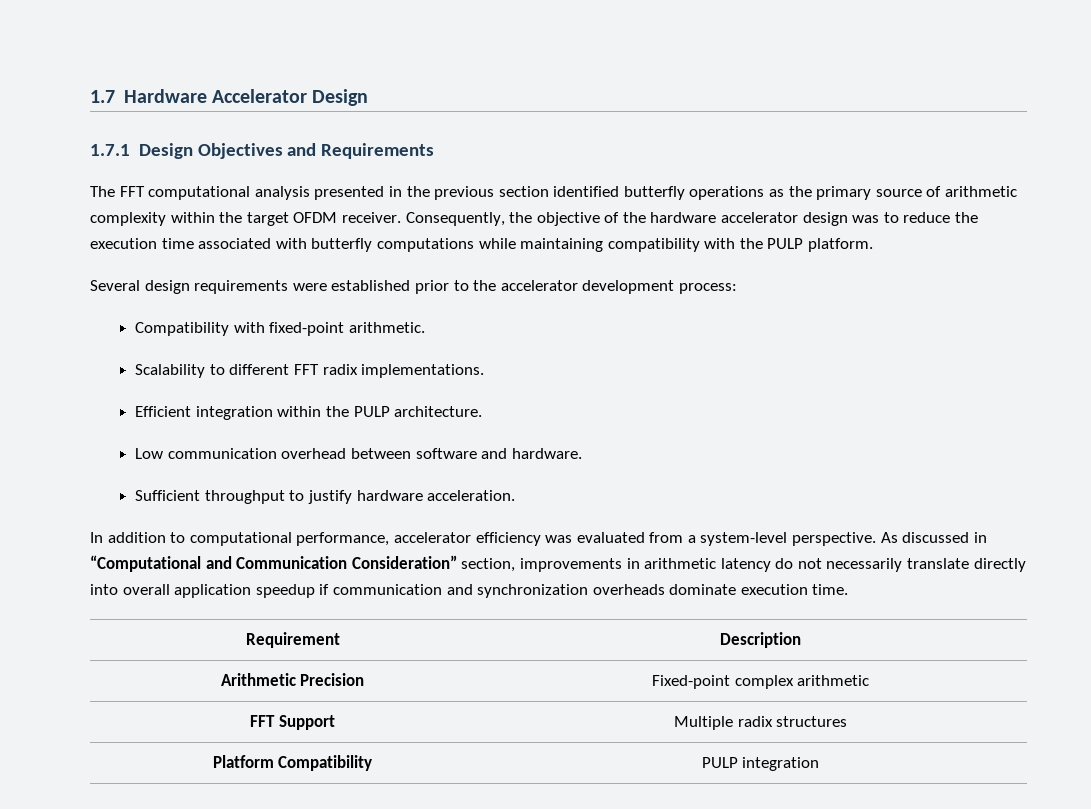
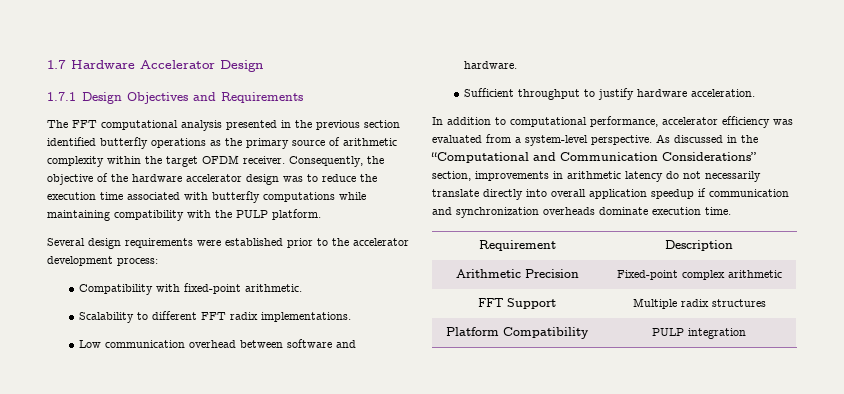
[135,406,483,420] // Efficient integration within the PULP architecture. -> (351, 317) none
(987, 537) none -> [741,135,758,143] the
[351,555,457,569] Consideration” -> [662,152,756,161] Considerations”

